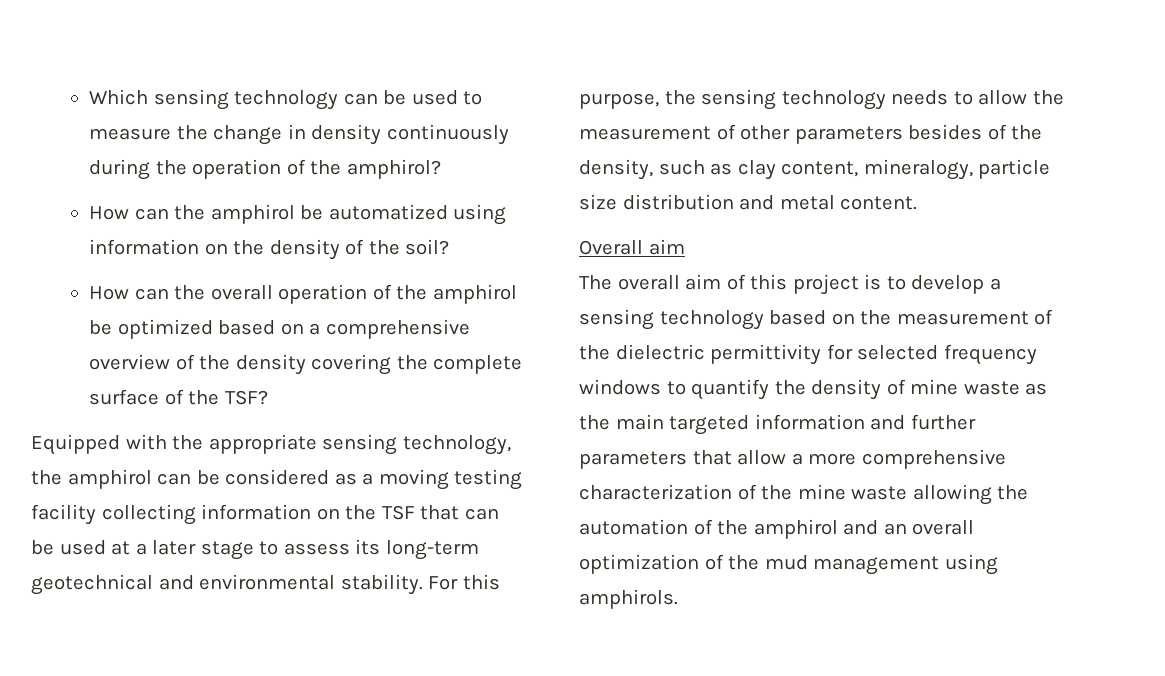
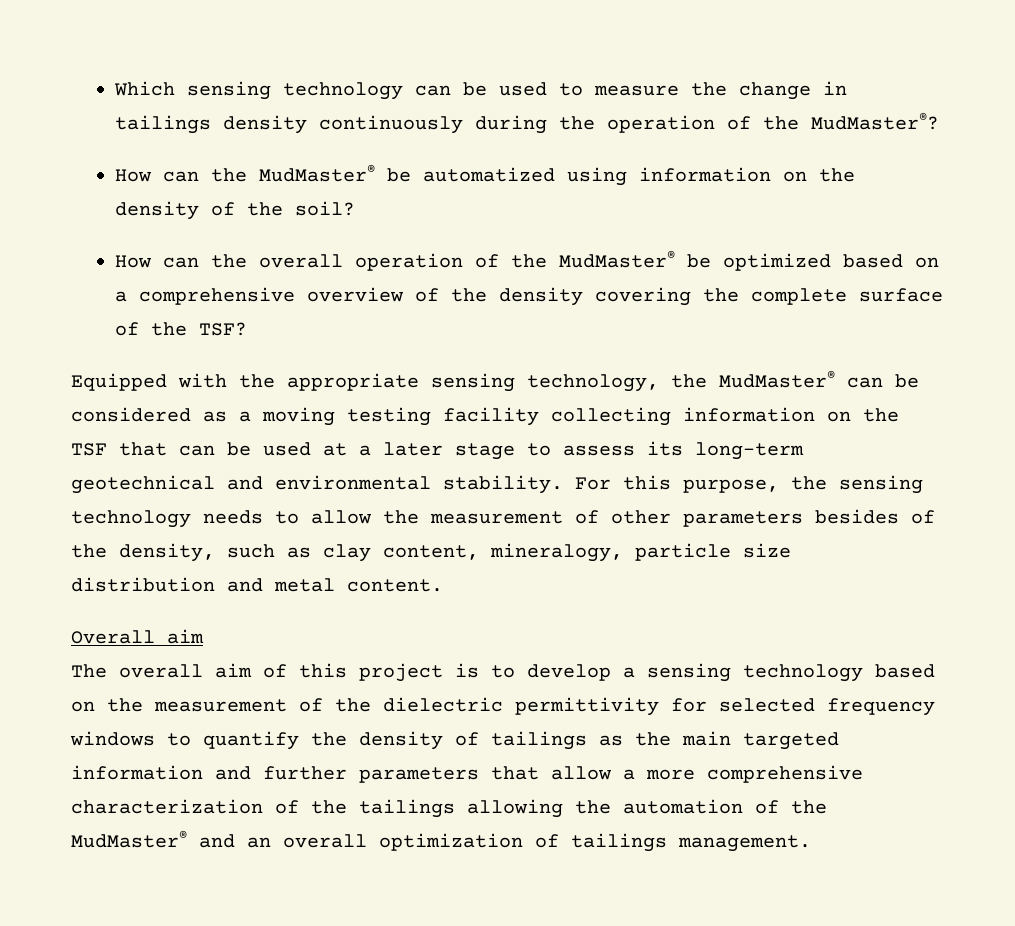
(306, 131) none -> [115,115,212,134] tailings
[346,159,441,179] [89,204,295,224] amphirol? // How can the amphirol -> [811,112,940,130] [115,164,376,182] MudMaster®? // How can the MudMaster®
[432,284,517,304] amphirol -> [559,250,676,268] MudMaster®
[67,469,152,489] amphirol -> [719,370,835,388] MudMaster®
[910,379,1020,395] mine waste -> [491,731,587,750] tailings
[797,484,908,500] mine waste -> [359,799,455,818] tailings
[753,519,838,539] amphirol -> [71,830,187,848] MudMaster®
[728,554,998,575] [579,589,678,609] the mud management using amphirols. -> [571,833,811,852] tailings management.

